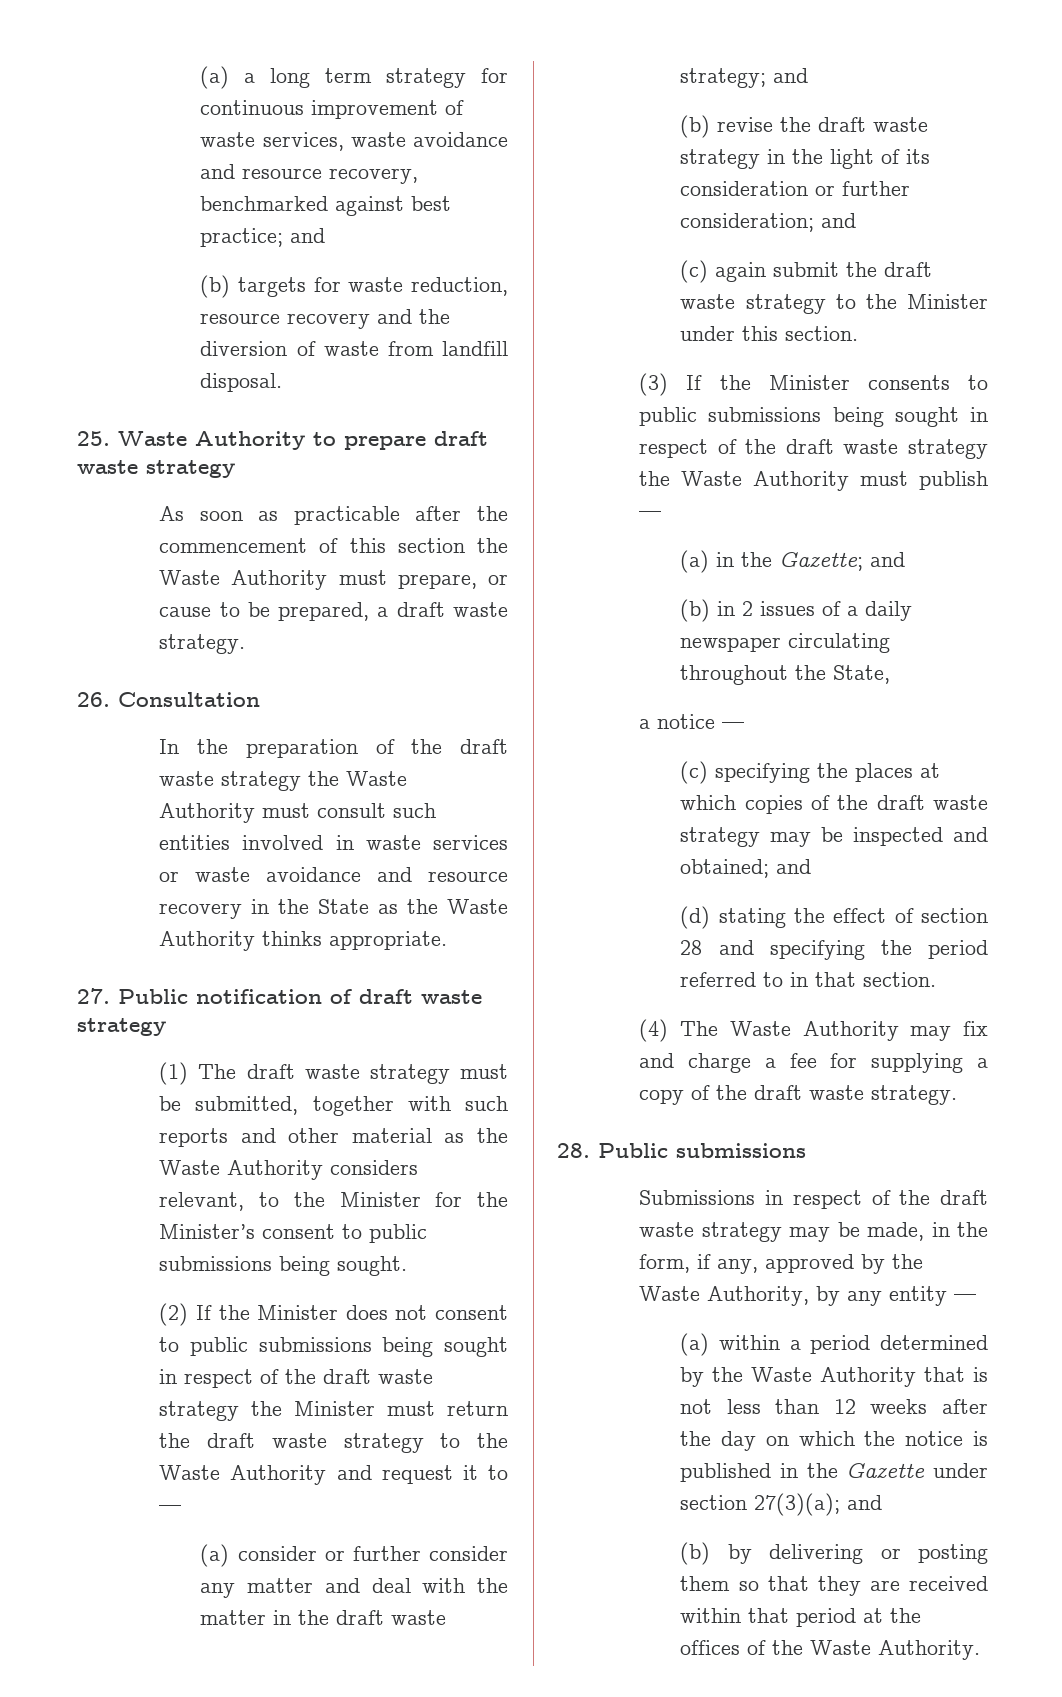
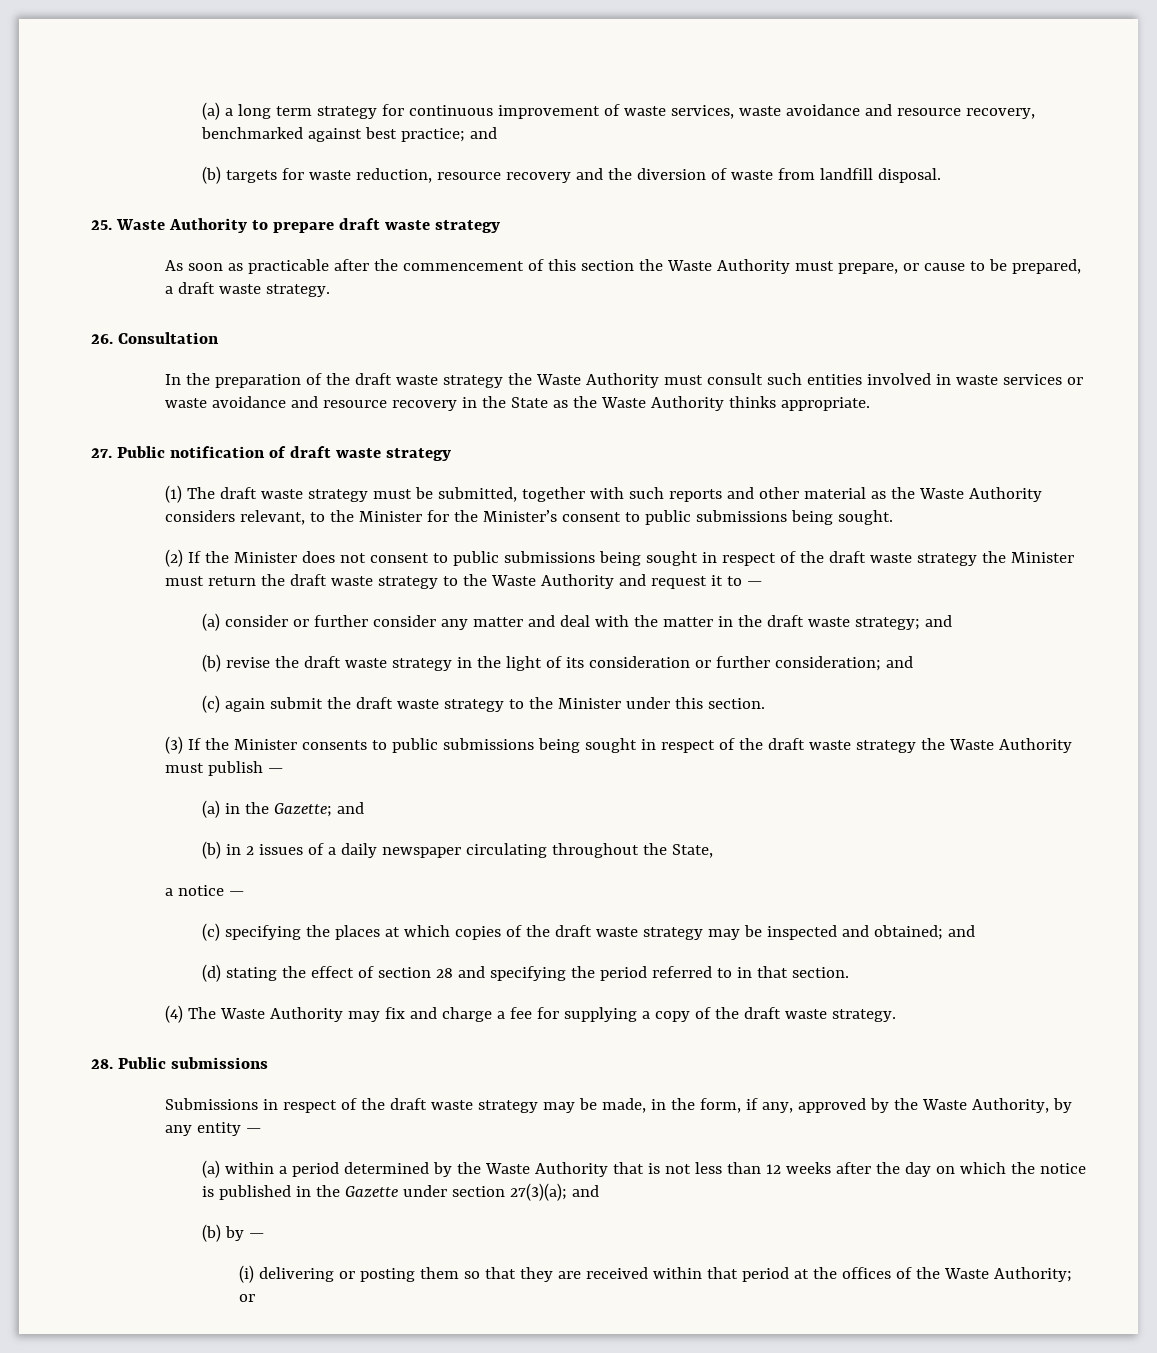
(752, 1554) none -> [248,1233,264,1238] [238,1265,254,1283] — // (i)
[878,1640,981,1660] Authority. -> [993,1267,1072,1282] [238,1294,255,1302] Authority; or

